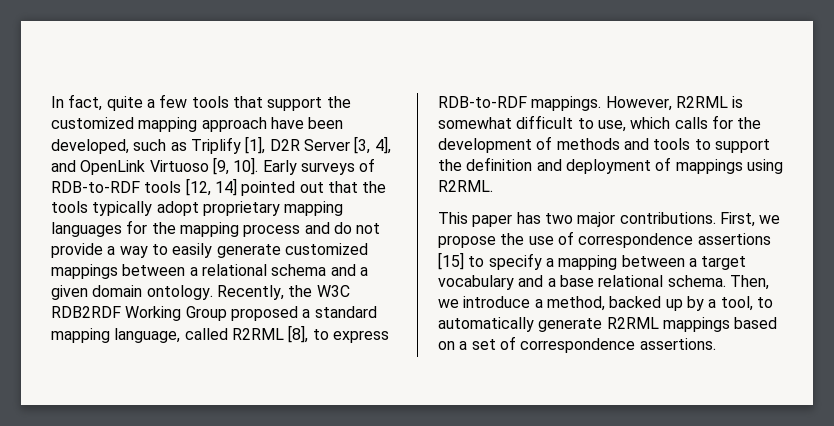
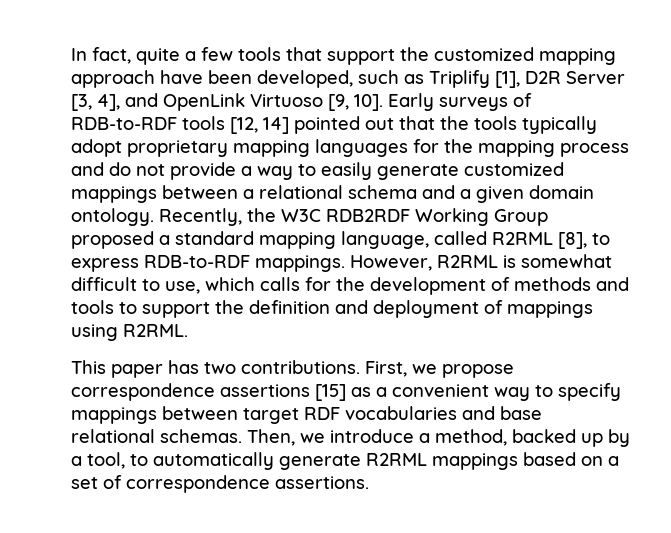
[577,212,616,227] major -> (236, 368) none
[500,231,771,248] [438,252,747,270] [438,275,556,290] the use of correspondence assertions [15] to specify a mapping between a target vocabulary and a -> [71,383,621,401] [71,406,495,424] correspondence assertions [15] as a convenient way to specify mappings between target RDF vocabularies and
[667,275,726,287] schema. -> [160,429,242,443] schemas.

